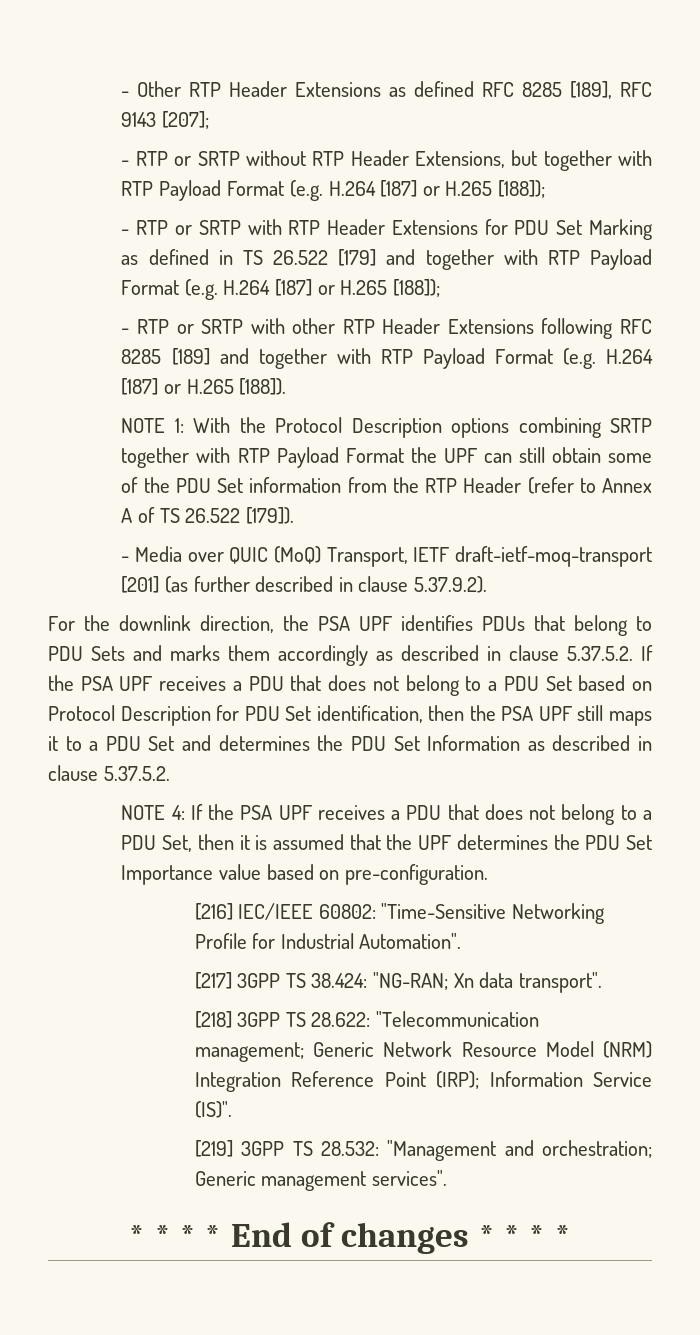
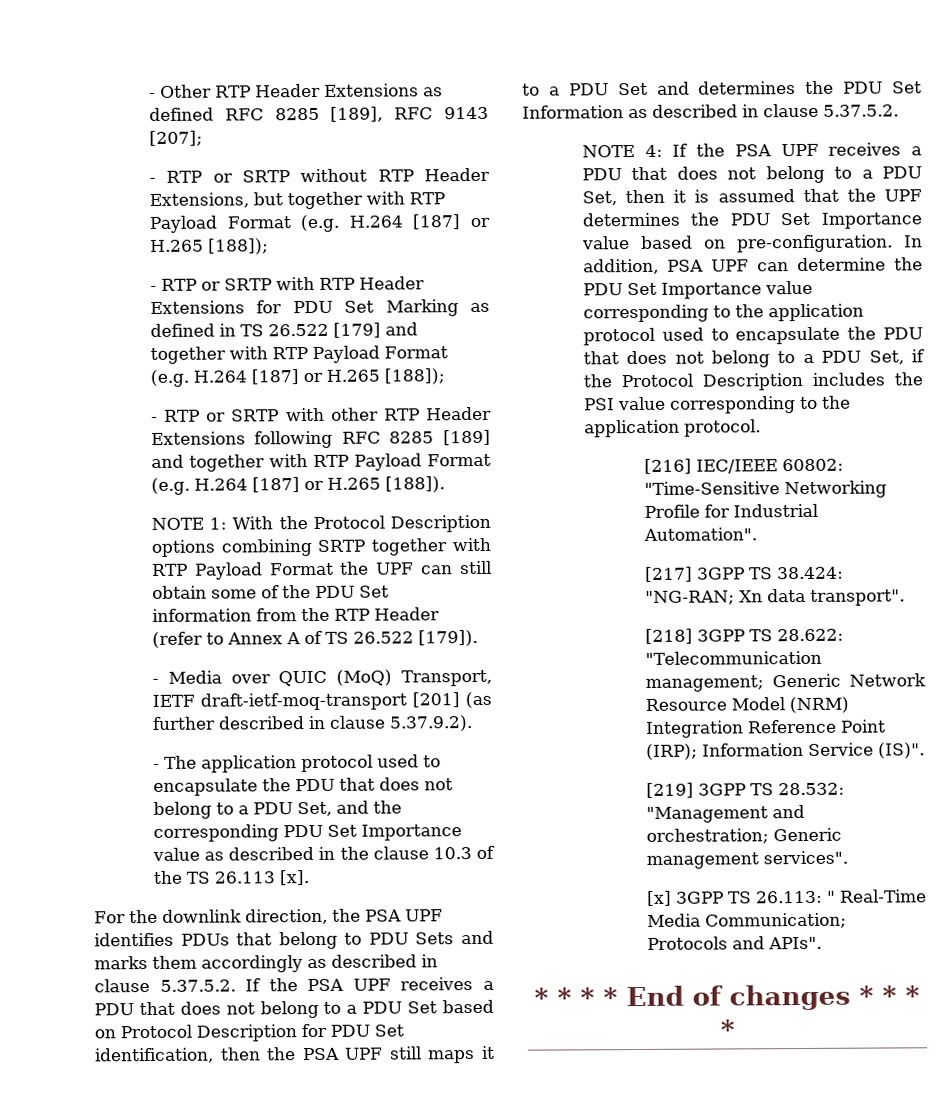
(487, 584) none -> [152,754,441,773] [152,777,453,796] [152,800,402,819] [152,824,462,842] [151,845,495,861] [152,870,309,886] // - The application protocol used to encapsulate the PDU that does not belong to a PDU Set, and the corresponding PDU Set Importance value as described in the clause 10.3 of the TS 26.113 [x].
(488, 874) none -> [904,235,923,248] [582,257,923,275] [582,280,813,299] [582,303,864,323] [582,326,923,346] [582,349,926,368] [582,372,923,391] [583,395,851,414] [583,419,761,438] In addition, PSA UPF can determine the PDU Set Importance value corresponding to the application protocol used to encapsulate the PDU that does not belong to a PDU Set, if the Protocol Description includes the PSI value corresponding to the application protocol.
(447, 1178) none -> [646,889,927,906] [646,912,847,929] [646,936,822,950] // [x] 3GPP TS 26.113: " Real-Time Media Communication; Protocols and APIs".

